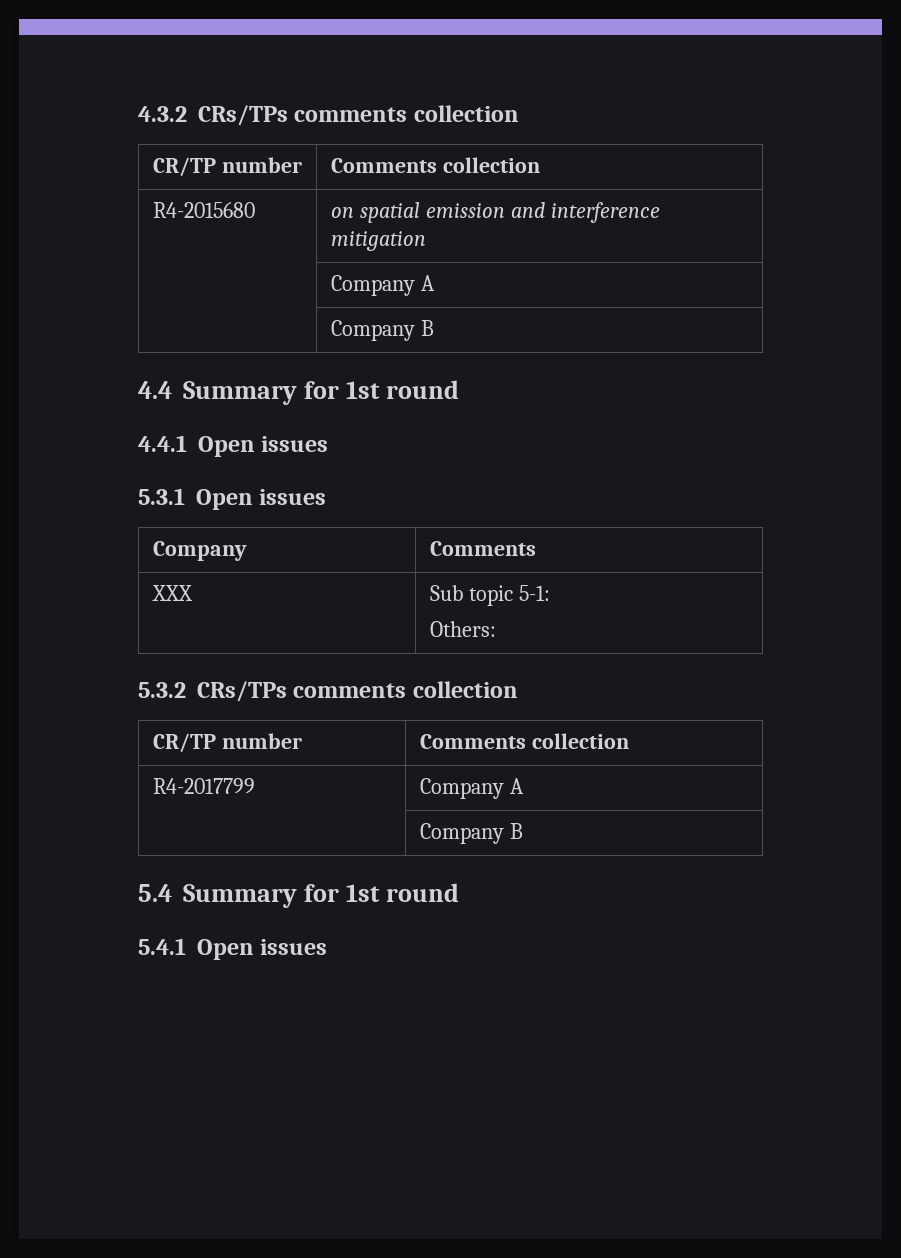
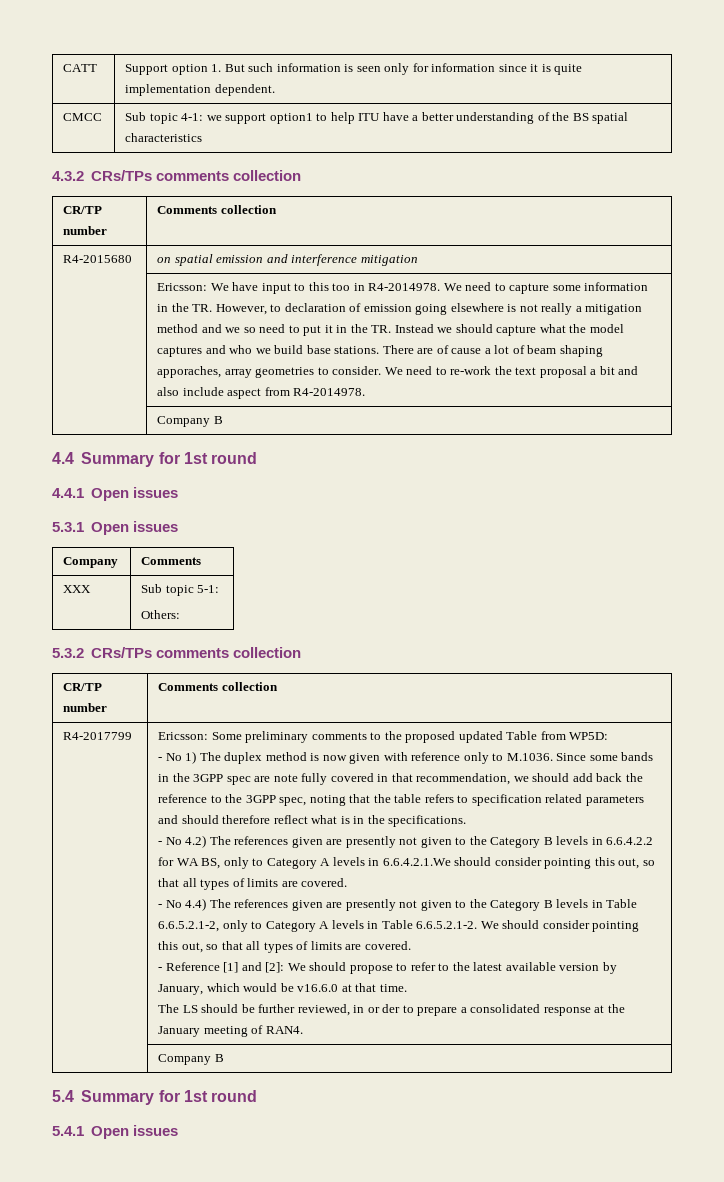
(138, 114) none -> [63,64,98,72] [125,63,583,75] [125,84,275,96] [63,113,103,121] [125,112,629,124] [125,133,203,142] CATT | Support option 1. But such information is seen only for information since it is quite implementation dependent. // CMCC | Sub topic 4-1: we support option1 to help ITU have a better understanding of the BS spatial characteristics //
[330,275,435,296] Company A -> [157,282,649,294] [157,303,643,315] [157,324,624,336] [157,345,603,357] [157,366,639,378] [157,387,366,399] Ericsson: We have input to this too in R4-2014978. We need to capture some information in the TR. However, to declaration of emission going elsewhere is not really a mitigation method and we so need to put it in the TR. Instead we should capture what the model captures and who we build base stations. There are of cause a lot of beam shaping apporaches, array geometries to consider. We need to re-work the text proposal a bit and also include aspect from R4-2014978.
[419,778,524,799] Company A -> [158,731,609,743] [158,751,654,764] [158,773,643,785] [158,794,644,806] [158,815,467,827] [158,835,654,848] [158,857,655,869] [158,878,348,890] [158,898,638,911] [158,920,640,932] [158,941,411,953] [158,962,617,974] [158,983,407,995] [158,1004,625,1016] [158,1025,303,1037] Ericsson: Some preliminary comments to the proposed updated Table from WP5D: // - No 1) The duplex method is now given with reference only to M.1036. Since some bands in the 3GPP spec are note fully covered in that recommendation, we should add back the reference to the 3GPP spec, noting that the table refers to specification related parameters and should therefore reflect what is in the specifications. // - No 4.2) The references given are presently not given to the Category B levels in 6.6.4.2.2 for WA BS, only to Category A levels in 6.6.4.2.1.We should consider pointing this out, so that all types of limits are covered. // - No 4.4) The references given are presently not given to the Category B levels in Table 6.6.5.2.1-2, only to Category A levels in Table 6.6.5.2.1-2. We should consider pointing this out, so that all types of limits are covered. // - Reference [1] and [2]: We should propose to refer to the latest available version by January, which would be v16.6.0 at that time. // The LS should be further reviewed, in or der to prepare a consolidated response at the January meeting of RAN4.

